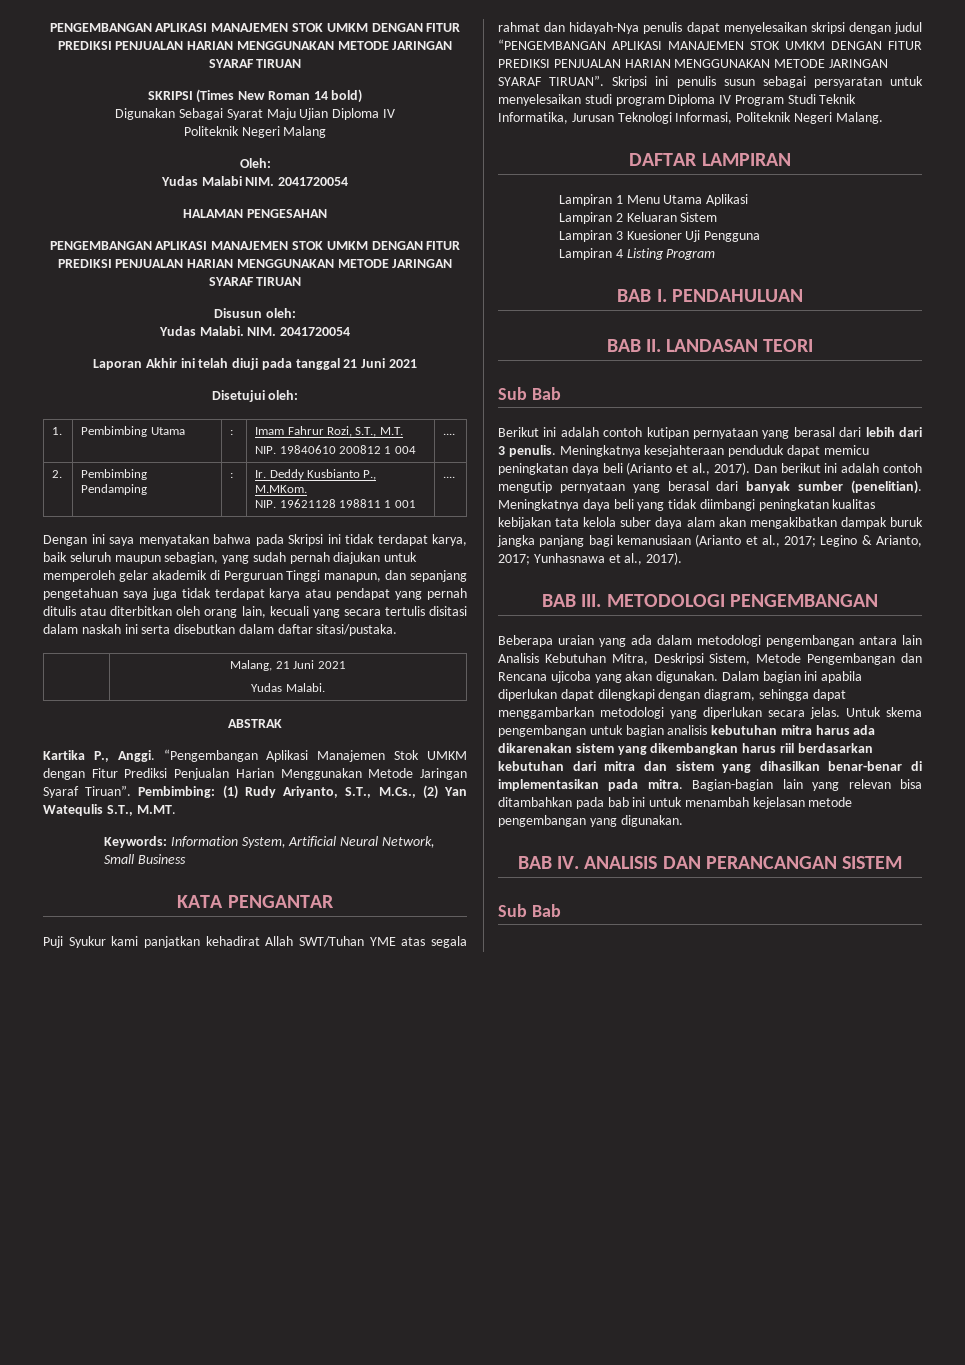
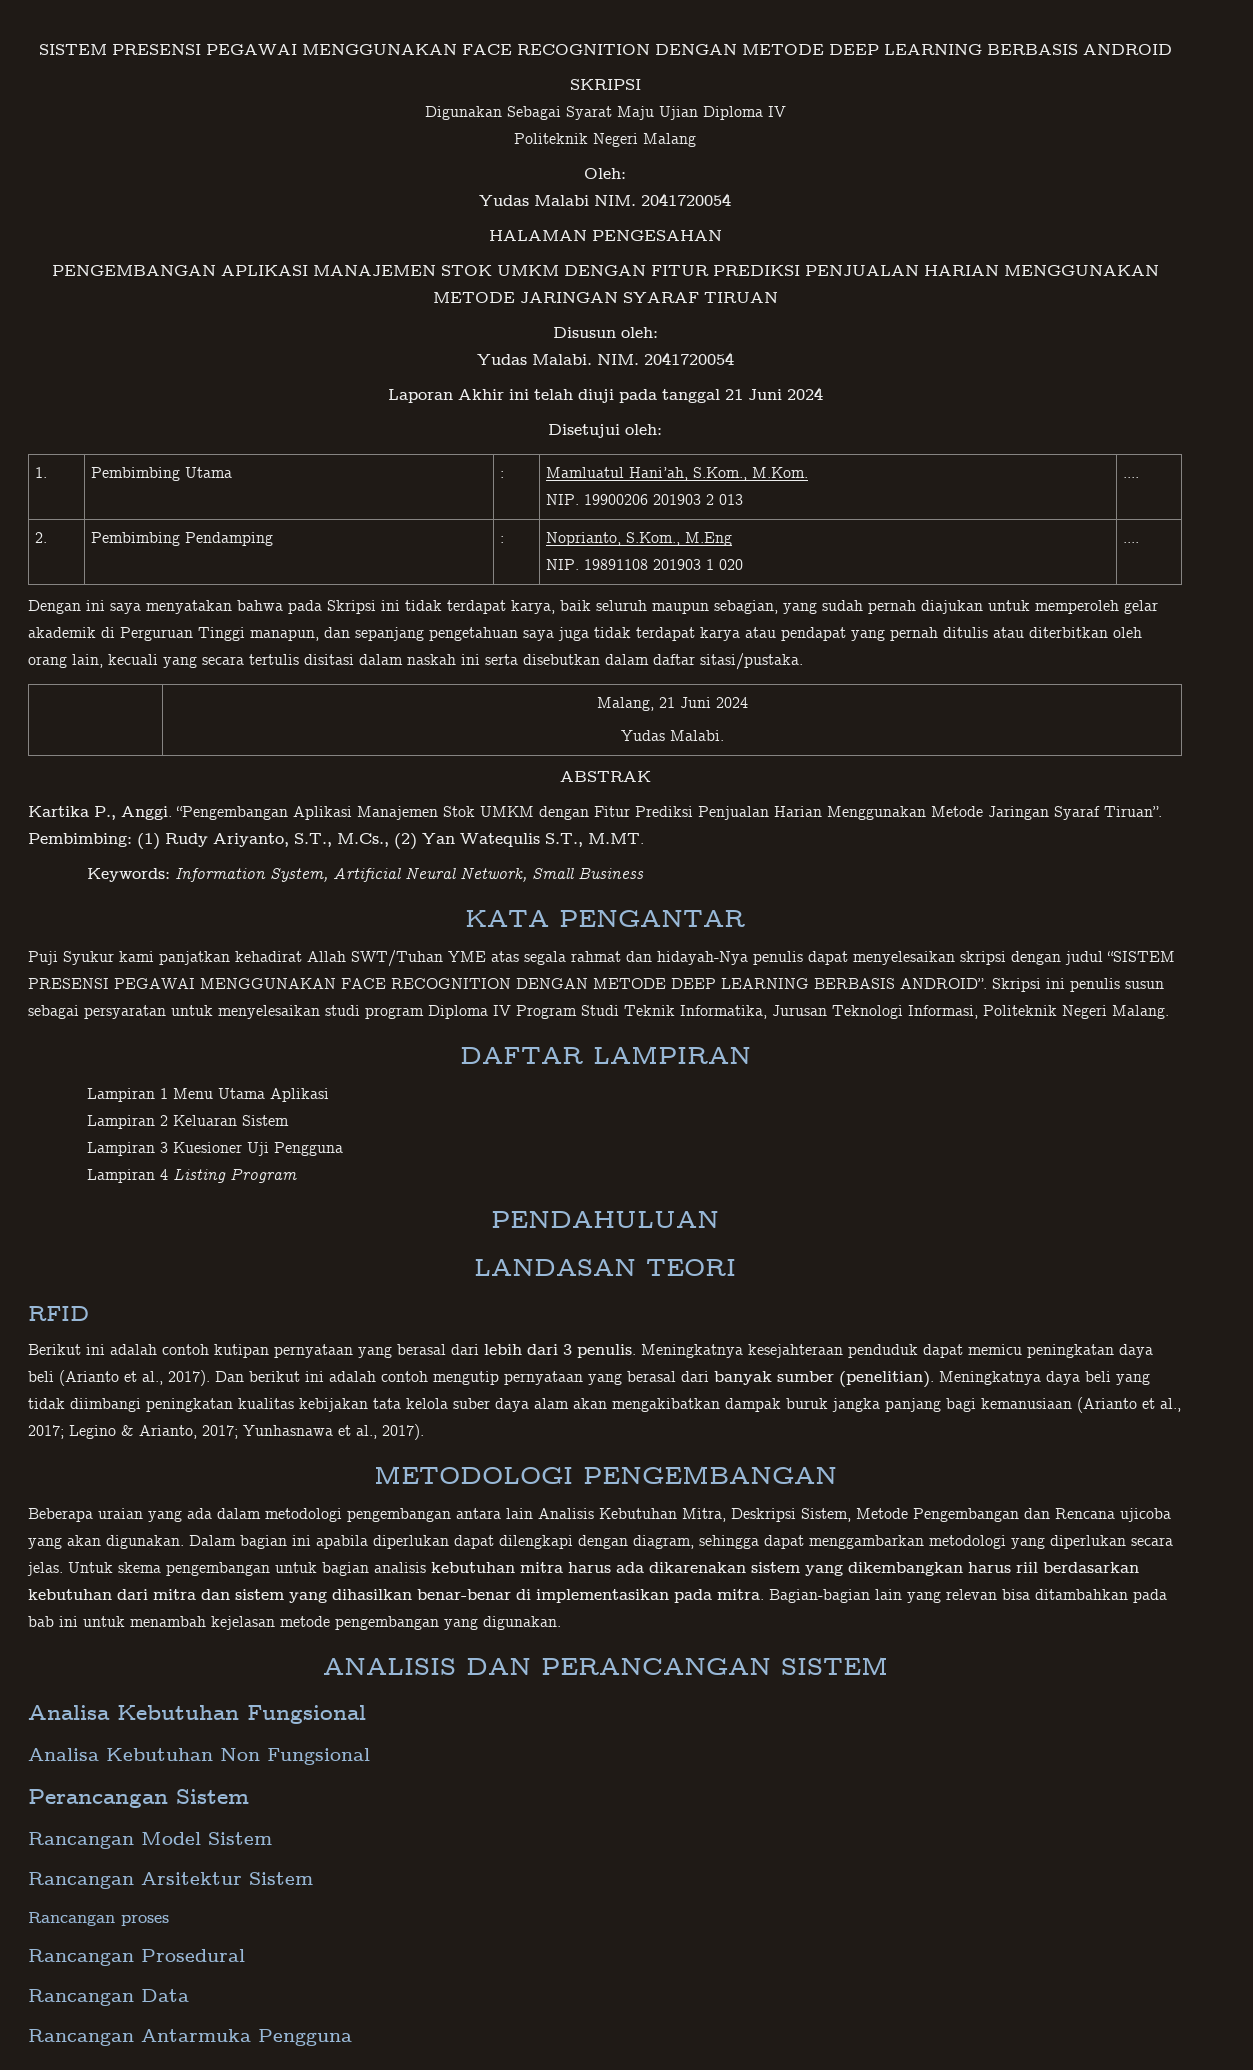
[49,23,461,32] [57,41,453,50] [208,59,302,68] [147,89,363,103] PENGEMBANGAN APLIKASI MANAJEMEN STOK UMKM DENGAN FITUR PREDIKSI PENJUALAN HARIAN MENGGUNAKAN METODE JARINGAN SYARAF TIRUAN // SKRIPSI (Times New Roman 14 bold) -> [38,44,1172,55] [569,79,641,90] SISTEM PRESENSI PEGAWAI MENGGUNAKAN FACE RECOGNITION DENGAN METODE DEEP LEARNING BERBASIS ANDROID // SKRIPSI
[389,359,418,368] 2021 -> [786,387,823,400] 2024
[255,426,403,437] [255,445,416,454] Imam Fahrur Rozi, S.T., M.T. // NIP. 19840610 200812 1 004 -> [546,467,809,481] [546,494,744,505] Mamluatul Hani’ah, S.Kom., M.Kom. // NIP. 19900206 201903 2 013
[255,469,377,480] [255,485,308,493] [255,499,416,508] Ir. Deddy Kusbianto P., M.MKom. // NIP. 19621128 198811 1 001 -> [546,532,733,546] [546,559,744,570] Noprianto, S.Kom., M.Eng // NIP. 19891108 201903 1 020
[317,661,346,669] 2021 -> [715,697,748,708] 2024
[498,39,922,50] [498,59,888,68] [498,75,605,86] “PENGEMBANGAN APLIKASI MANAJEMEN STOK UMKM DENGAN FITUR PREDIKSI PENJUALAN HARIAN MENGGUNAKAN METODE JARINGAN SYARAF TIRUAN”. -> [1107,951,1175,962] [28,978,987,989] “SISTEM PRESENSI PEGAWAI MENGGUNAKAN FACE RECOGNITION DENGAN METODE DEEP LEARNING BERBASIS ANDROID”.
[617,289,667,302] BAB I. -> (297, 1175) none
[606,339,661,352] BAB II. -> (719, 1219) none
[498,387,561,400] Sub Bab -> [28,1306,89,1321] RFID
[542,594,602,607] BAB III. -> (424, 1432) none
[517,856,580,869] BAB IV. -> (561, 1623) none
[498,904,561,917] Sub Bab -> [28,1705,366,1724] [28,1748,370,1765] [28,1789,249,1808] [28,1832,272,1849] [28,1872,313,1889] [28,1912,169,1926] [28,1949,245,1966] [28,1989,189,2006] [28,2029,352,2046] Analisa Kebutuhan Fungsional // Analisa Kebutuhan Non Fungsional // Perancangan Sistem // Rancangan Model Sistem // Rancangan Arsitektur Sistem // Rancangan proses // Rancangan Prosedural // Rancangan Data // Rancangan Antarmuka Pengguna

